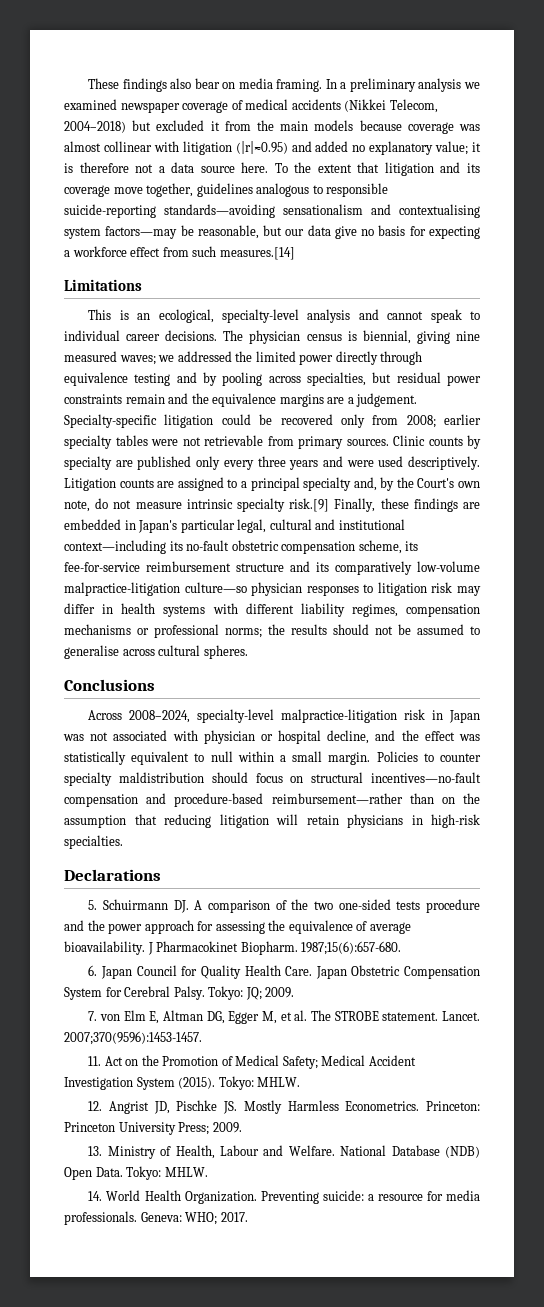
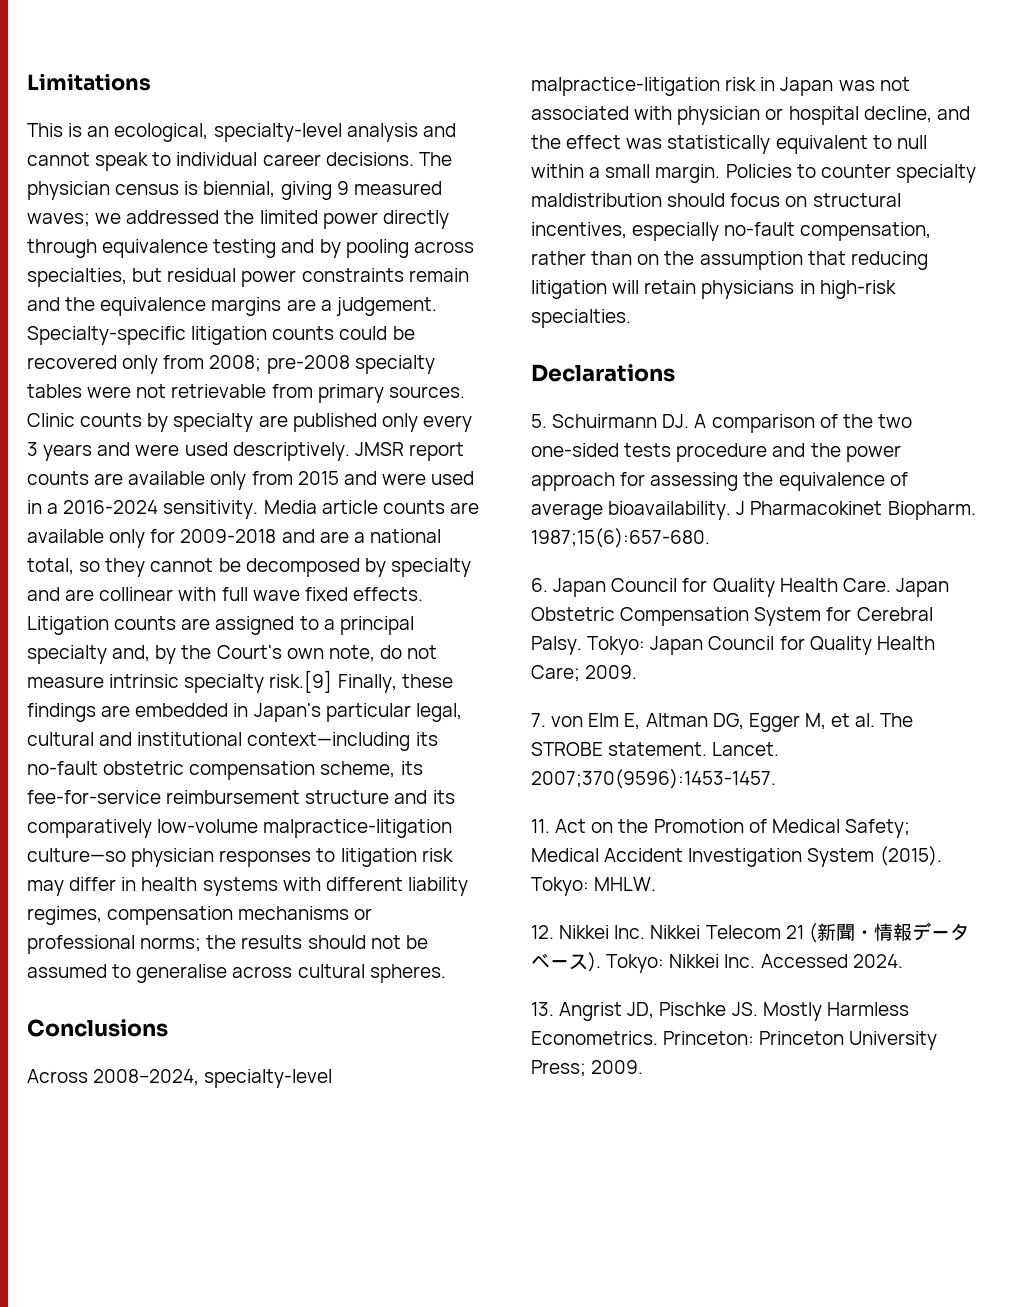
[88,78,480,92] [64,99,438,113] [64,120,480,134] [64,141,481,155] [64,162,481,176] [64,183,389,197] [64,204,480,218] [64,225,480,239] [64,246,295,260] These findings also bear on media framing. In a preliminary analysis we examined newspaper coverage of medical accidents (Nikkei Telecom, 2004–2018) but excluded it from the main models because coverage was almost collinear with litigation (|r|≈0.95) and added no explanatory value; it is therefore not a data source here. To the extent that litigation and its coverage move together, guidelines analogous to responsible suicide-reporting standards—avoiding sensationalism and contextualising system factors—may be reasonable, but our data give no basis for expecting a workforce effect from such measures.[14] // -> (27, 82) none
[455,331,480,341] nine -> [336,181,349,195] 9
(214, 421) none -> [272,326,335,340] counts
[444,414,481,425] earlier -> [266,355,350,374] pre-2008
[257,456,286,467] three -> [27,442,38,456] 3
(480, 463) none -> [354,442,464,461] [27,471,475,490] [27,500,479,519] [27,529,441,548] [27,558,471,577] [27,587,423,601] JMSR report counts are available only from 2015 and were used in a 2016-2024 sensitivity. Media article counts are available only for 2009-2018 and are a national total, so they cannot be decomposed by specialty and are collinear with full wave fixed effects.
[371,772,482,783] [64,793,403,807] incentives—no-fault compensation and procedure-based reimbursement—rather -> [531,222,932,241] [531,251,586,265] incentives, especially no-fault compensation, rather
[245,987,262,1000] JQ; -> [650,636,935,655] [531,665,580,682] Japan Council for Quality Health Care;
(103, 1106) none -> [559,922,969,943] [531,952,903,973] [531,1002,554,1016] Nikkei Inc. Nikkei Telecom 21 (新聞・情報データベース). Tokyo: Nikkei Inc. Accessed 2024. // 13.
[88,1145,480,1159] [64,1166,208,1180] [88,1190,480,1204] [64,1211,248,1225] // 13. Ministry of Health, Labour and Welfare. National Database (NDB) Open Data. Tokyo: MHLW. // 14. World Health Organization. Preventing suicide: a resource for media professionals. Geneva: WHO; 2017. -> (644, 1067) none

